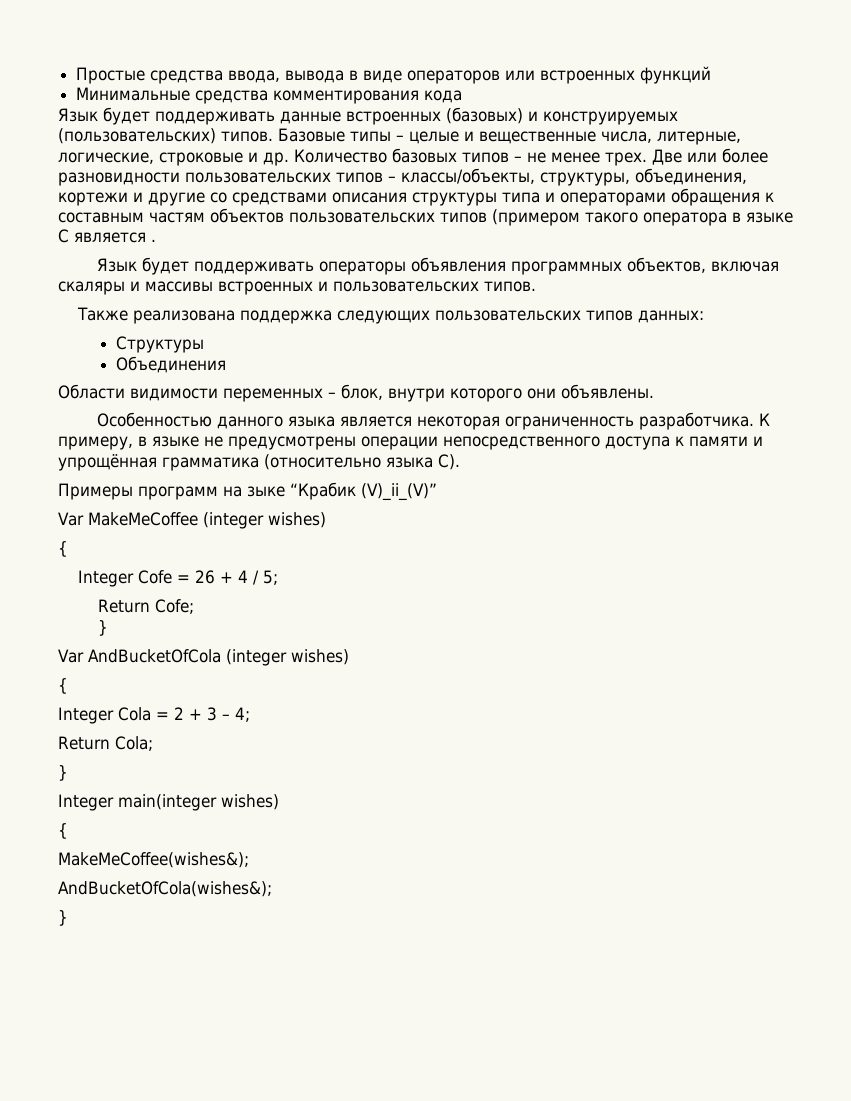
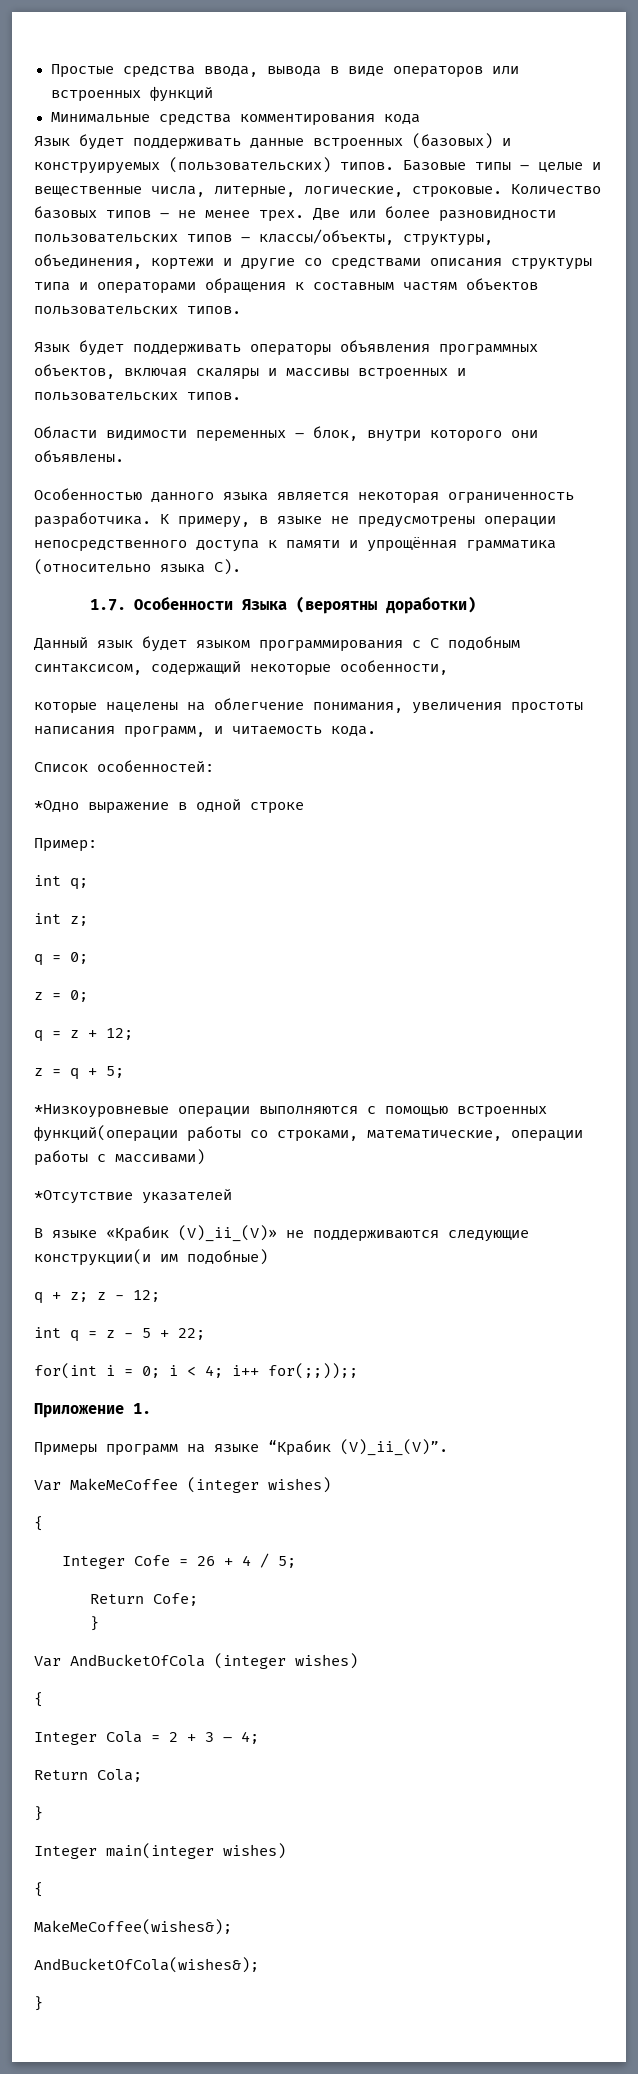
[159,152,289,166] строковые и др. -> [412,186,502,198] строковые.
[440,209,793,226] [58,229,156,243] типов (примером такого оператора в языке C является . -> [187,306,241,314] типов.
[76,307,704,324] [115,336,204,353] [115,356,226,373] // Также реализована поддержка следующих пользовательских типов данных: // Структуры // Объединения -> (241, 396) none
(460, 462) none -> [90,596,476,614] [34,636,520,652] [34,660,448,676] [34,698,583,714] [34,726,376,738] [34,760,214,772] [34,799,304,814] [34,838,97,852] [34,875,88,890] [34,913,88,926] [34,952,88,966] [34,990,88,1002] [34,1028,133,1042] [34,1066,124,1080] [34,1104,547,1118] [34,1125,583,1142] [34,1149,205,1166] [34,1189,232,1204] [34,1225,529,1242] [34,1249,268,1266] [34,1290,160,1304] [34,1327,205,1342] [34,1363,358,1379] [34,1403,151,1418] // 1.7. Особенности Языка (вероятны доработки) // Данный язык будет языком программирования с C подобным синтаксисом, содержащий некоторые особенности, // которые нацелены на облегчение понимания, увеличения простоты написания программ, и читаемость кода. // Список особенностей: // *Одно выражение в одной строке // Пример: // int q; // int z; // q = 0; // z = 0; // q = z + 12; // z = q + 5; // *Низкоуровневые операции выполняются с помощью встроенных функций(операции работы со строками, математические, операции работы с массивами) // *Отсутствие указателей // В языке «Крабик (V)_ii_(V)» не поддерживаются следующие конструкции(и им подобные) // q + z; z - 12; // int q = z - 5 + 22; // for(int i = 0; i < 4; i++ for(;;));; // Приложение 1.
[247,482,437,501] зыке “Крабик (V)_ii_(V)” -> [214,1439,448,1456] языке “Крабик (V)_ii_(V)”.

